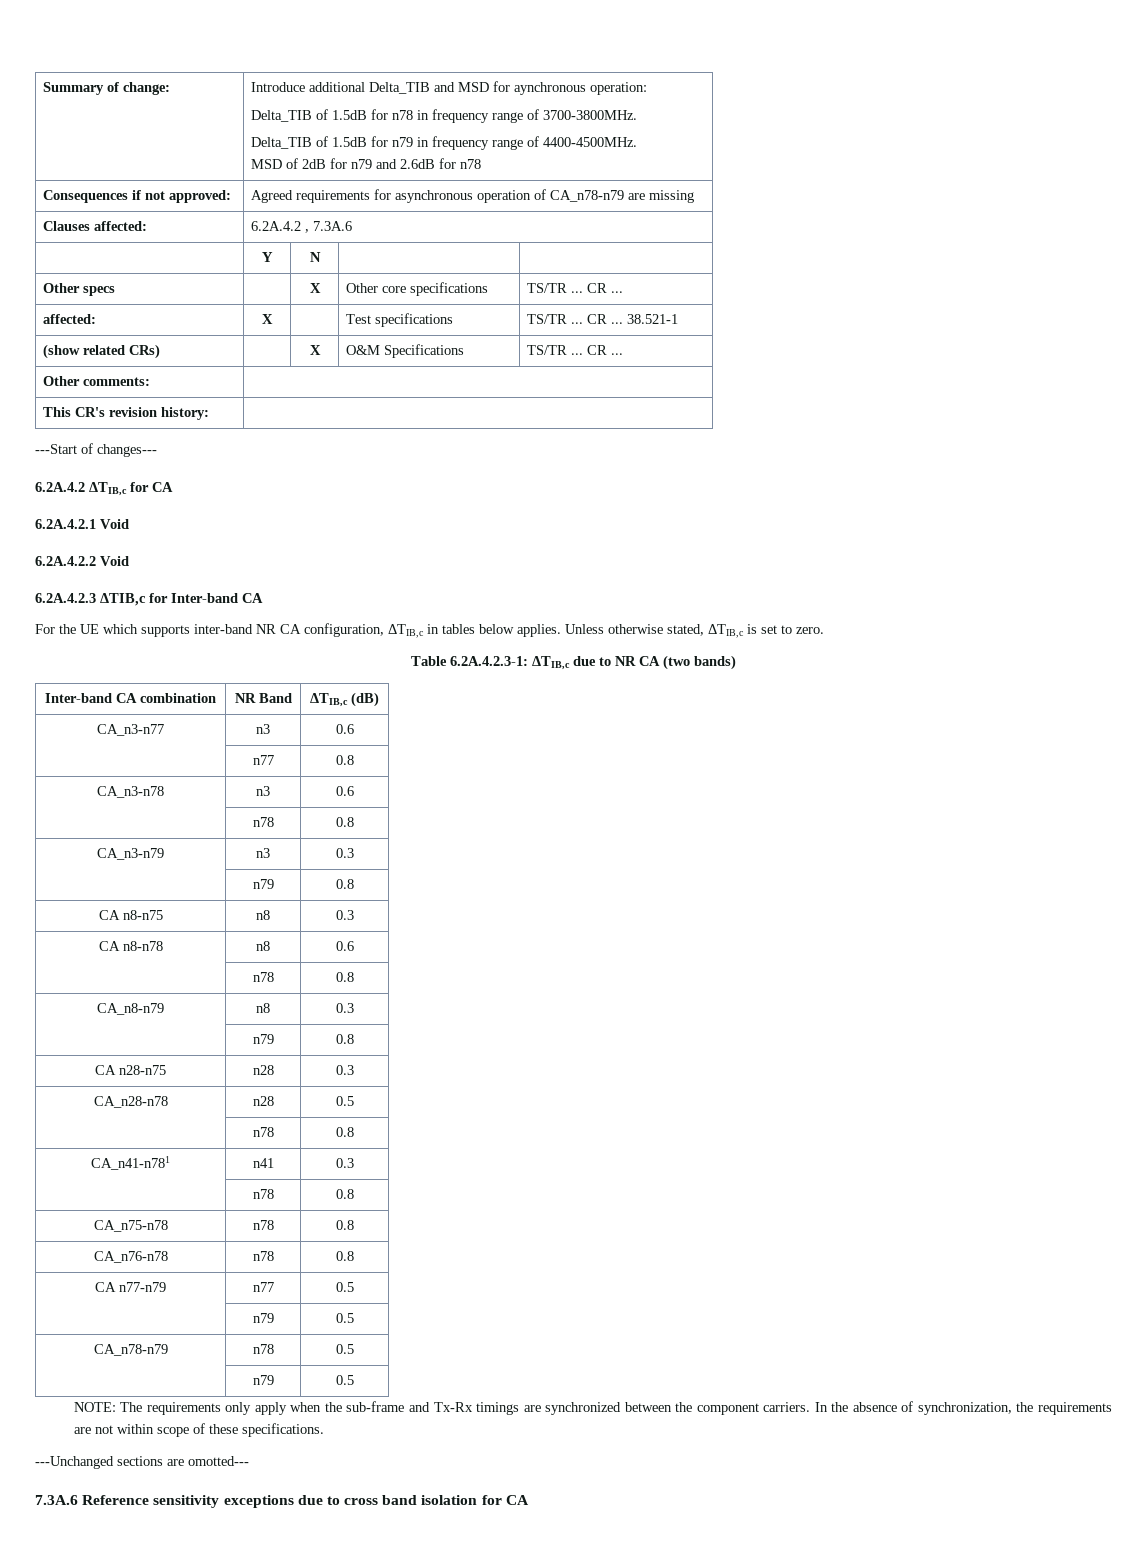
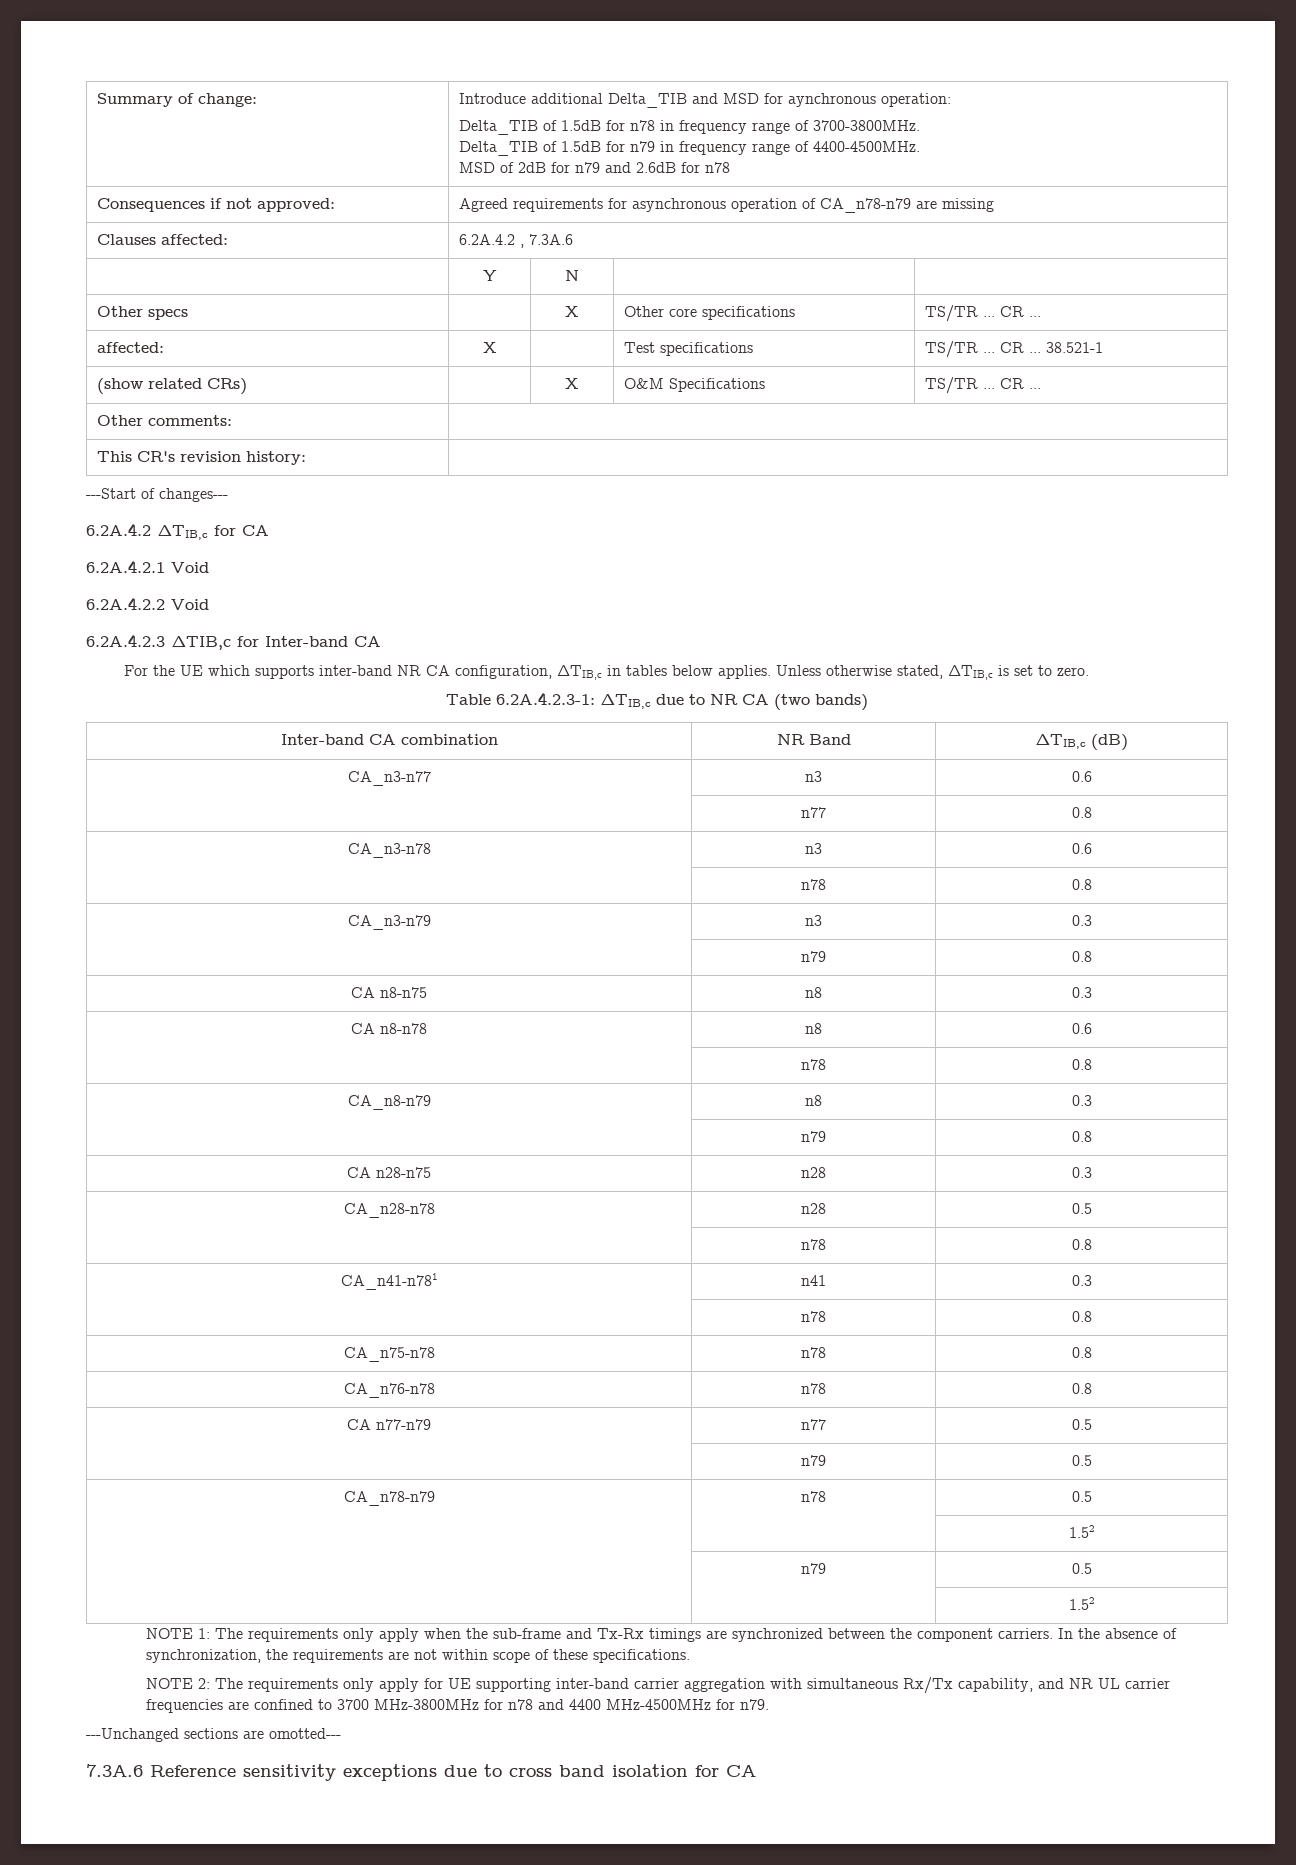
[252,1375,274,1385] [335,1375,354,1385] [73,1402,116,1412] // | n79 | 0.5 // NOTE: -> [1068,1525,1095,1538] [801,1563,827,1574] [1071,1563,1092,1574] [1068,1597,1095,1610] [146,1628,211,1639] // | | 1.52 // | n79 | 0.5 // | | 1.52 // NOTE 1:
(324, 1430) none -> [146,1677,1171,1694] [146,1699,770,1713] // NOTE 2: The requirements only apply for UE supporting inter-band carrier aggregation with simultaneous Rx/Tx capability, and NR UL carrier frequencies are confined to 3700 MHz-3800MHz for n78 and 4400 MHz-4500MHz for n79.

